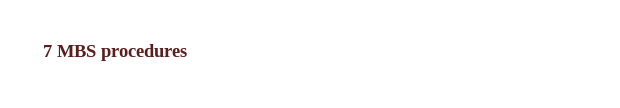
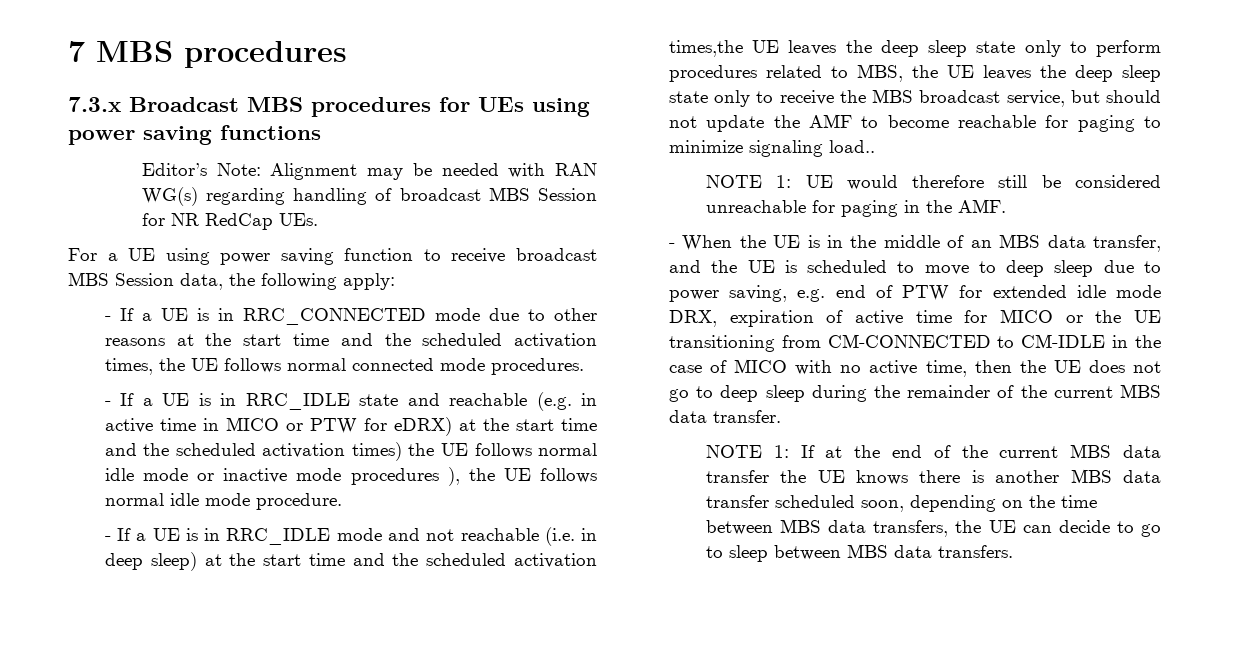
(187, 52) none -> [68,97,590,117] [68,125,321,145] [141,163,597,180] [141,187,597,206] [141,213,318,230] [68,248,597,265] [68,272,395,290] [104,308,597,325] [104,333,597,348] [104,358,584,375] [104,392,597,411] [104,417,598,436] [104,442,597,461] [104,467,597,486] [104,493,342,510] [104,527,597,546] [104,552,597,571] [668,40,1161,57] [668,64,1161,82] [668,89,1161,107] [668,114,1161,132] [668,140,875,157] [705,175,1161,190] [705,199,1006,217] [668,234,1161,252] [668,260,1161,277] [668,285,1161,302] [668,309,1161,327] [668,334,1161,352] [668,359,1161,377] [668,384,1161,402] [668,410,781,423] [705,444,1161,458] [705,469,1161,485] [705,495,1097,512] [705,519,1161,537] [705,544,1013,562] // 7.3.x Broadcast MBS procedures for UEs using power saving functions // Editor’s Note: Alignment may be needed with RAN WG(s) regarding handling of broadcast MBS Session for NR RedCap UEs. // For a UE using power saving function to receive broadcast MBS Session data, the following apply: // - If a UE is in RRC_CONNECTED mode due to other reasons at the start time and the scheduled activation times, the UE follows normal connected mode procedures. // - If a UE is in RRC_IDLE state and reachable (e.g. in active time in MICO or PTW for eDRX) at the start time and the scheduled activation times) the UE follows normal idle mode or inactive mode procedures ), the UE follows normal idle mode procedure. // - If a UE is in RRC_IDLE mode and not reachable (i.e. in deep sleep) at the start time and the scheduled activation times,the UE leaves the deep sleep state only to perform procedures related to MBS, the UE leaves the deep sleep state only to receive the MBS broadcast service, but should not update the AMF to become reachable for paging to minimize signaling load.. // NOTE 1: UE would therefore still be considered unreachable for paging in the AMF. // - When the UE is in the middle of an MBS data transfer, and the UE is scheduled to move to deep sleep due to power saving, e.g. end of PTW for extended idle mode DRX, expiration of active time for MICO or the UE transitioning from CM-CONNECTED to CM-IDLE in the case of MICO with no active time, then the UE does not go to deep sleep during the remainder of the current MBS data transfer. // NOTE 1: If at the end of the current MBS data transfer the UE knows there is another MBS data transfer scheduled soon, depending on the time between MBS data transfers, the UE can decide to go to sleep between MBS data transfers.

